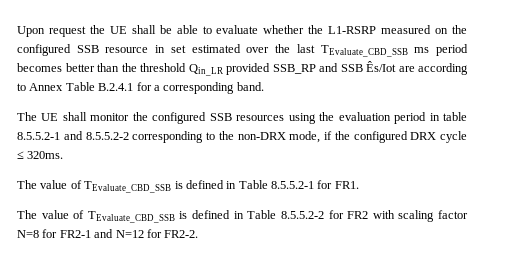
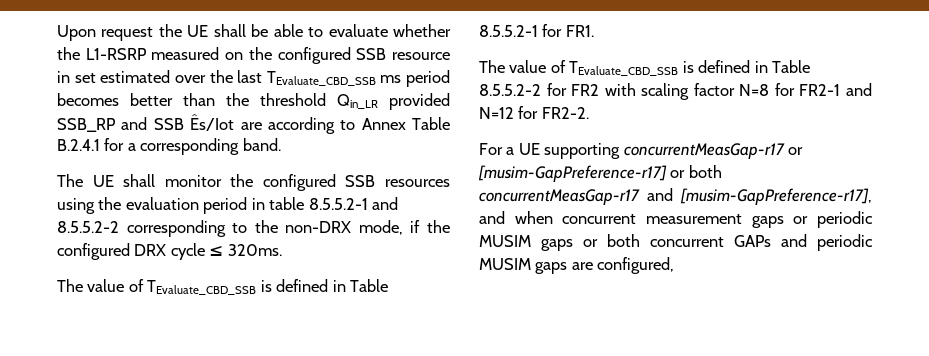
(199, 234) none -> [479,143,804,159] [478,165,722,182] [479,188,872,205] [479,211,873,228] [479,234,873,251] [479,257,675,274] // For a UE supporting concurrentMeasGap-r17 or [musim-GapPreference-r17] or both concurrentMeasGap-r17 and [musim-GapPreference-r17], and when concurrent measurement gaps or periodic MUSIM gaps or both concurrent GAPs and periodic MUSIM gaps are configured,

